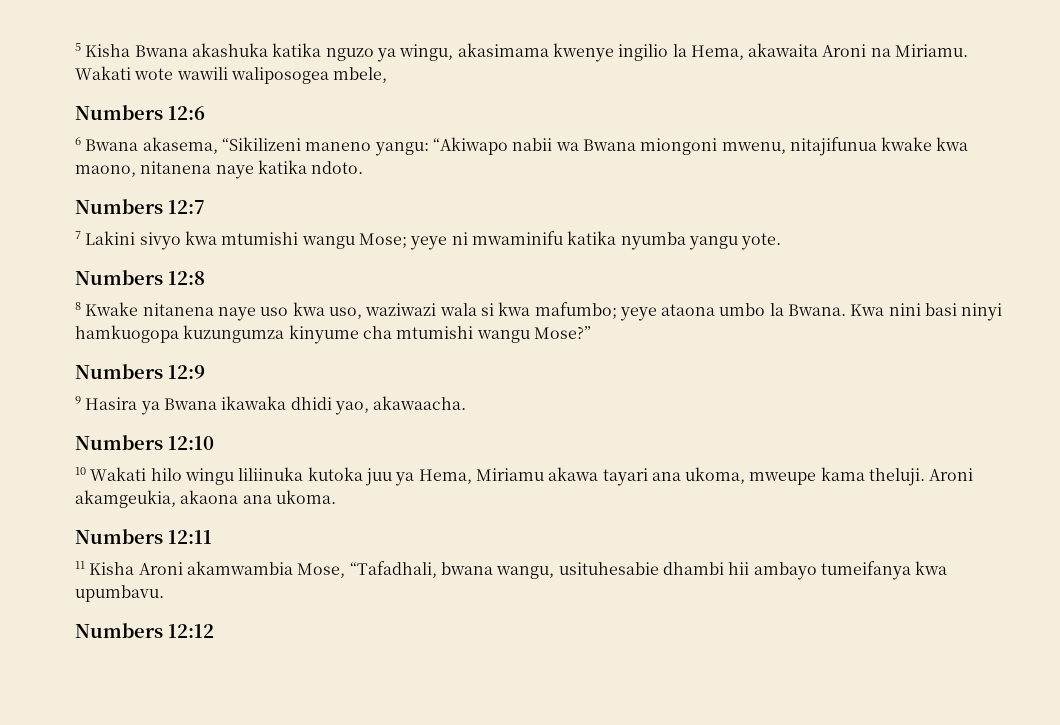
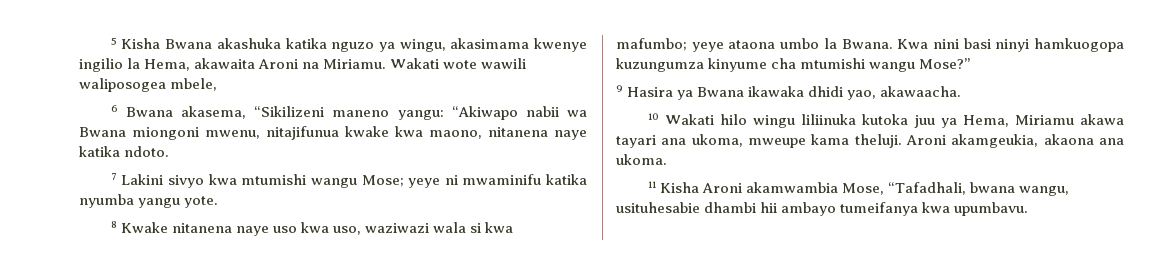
[75,105,205,120] // Numbers 12:6 -> (218, 84) none
[75,199,205,214] // Numbers 12:7 -> (170, 151) none
[75,270,205,285] // Numbers 12:8 -> (219, 202) none
[75,364,205,379] // Numbers 12:9 -> (971, 63) none
[75,435,214,450] // Numbers 12:10 -> (962, 91) none
[75,529,212,544] // Numbers 12:11 -> (667, 159) none
[75,623,214,638] // Numbers 12:12 -> (1029, 209) none

